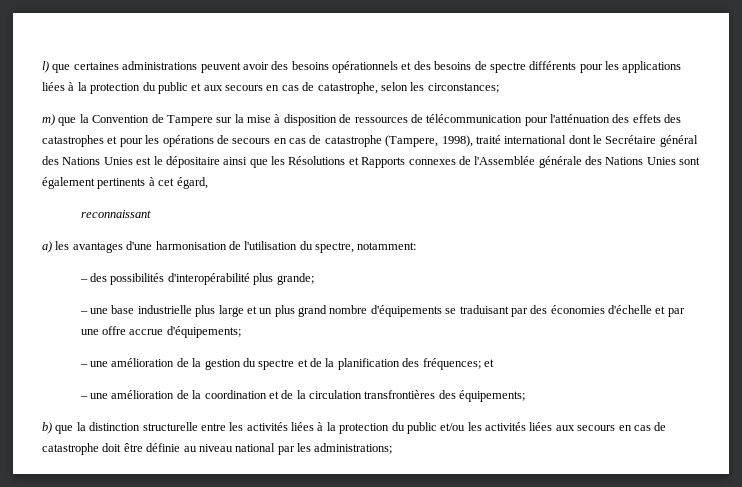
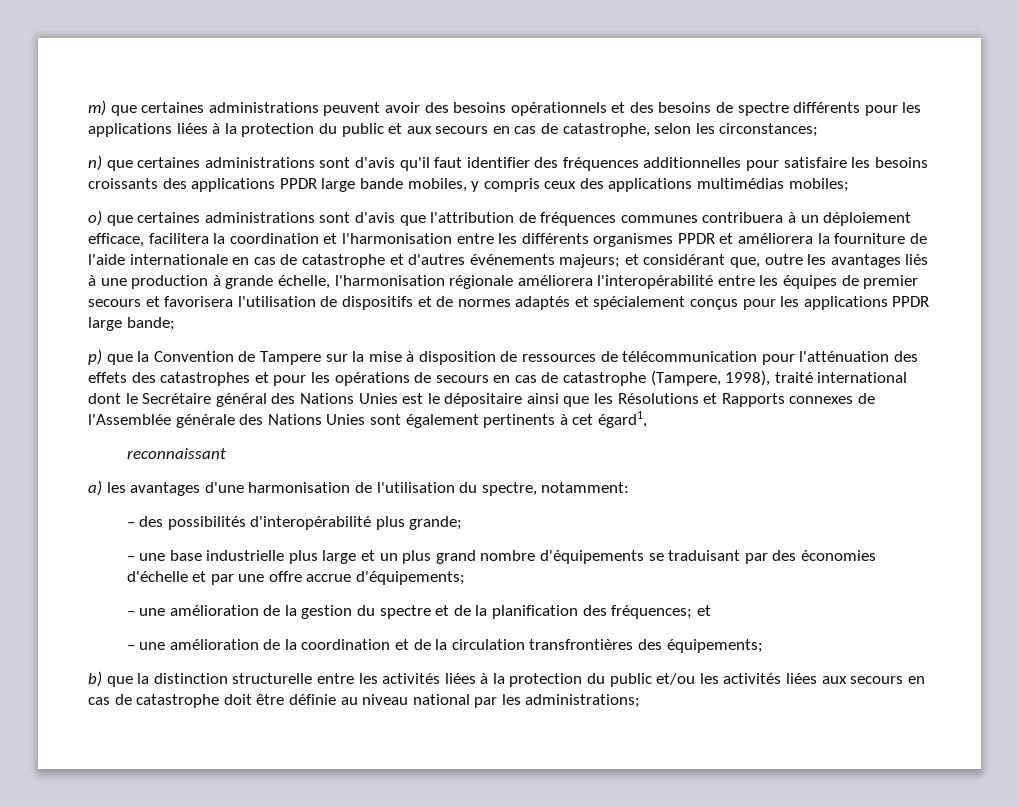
[42,61,49,73] l) -> [88,100,106,116] m)
[42,114,55,126] m) -> [88,155,928,171] [88,178,849,192] [88,210,912,226] [88,233,927,247] [88,254,929,268] [88,275,919,289] [88,296,930,310] [88,317,175,331] [88,349,102,365] n) que certaines administrations sont d'avis qu'il faut identifier des fréquences additionnelles pour satisfaire les besoins croissants des applications PPDR large bande mobiles, y compris ceux des applications multimédias mobiles; // o) que certaines administrations sont d'avis que l'attribution de fréquences communes contribuera à un déploiement efficace, facilitera la coordination et l'harmonisation entre les différents organismes PPDR et améliorera la fourniture de l'aide internationale en cas de catastrophe et d'autres événements majeurs; et considérant que, outre les avantages liés à une production à grande échelle, l'harmonisation régionale améliorera l'interopérabilité entre les équipes de premier secours et favorisera l'utilisation de dispositifs et de normes adaptés et spécialement conçus pour les applications PPDR large bande; // p)
[176,177,208,189] égard, -> [597,411,647,428] égard1,

